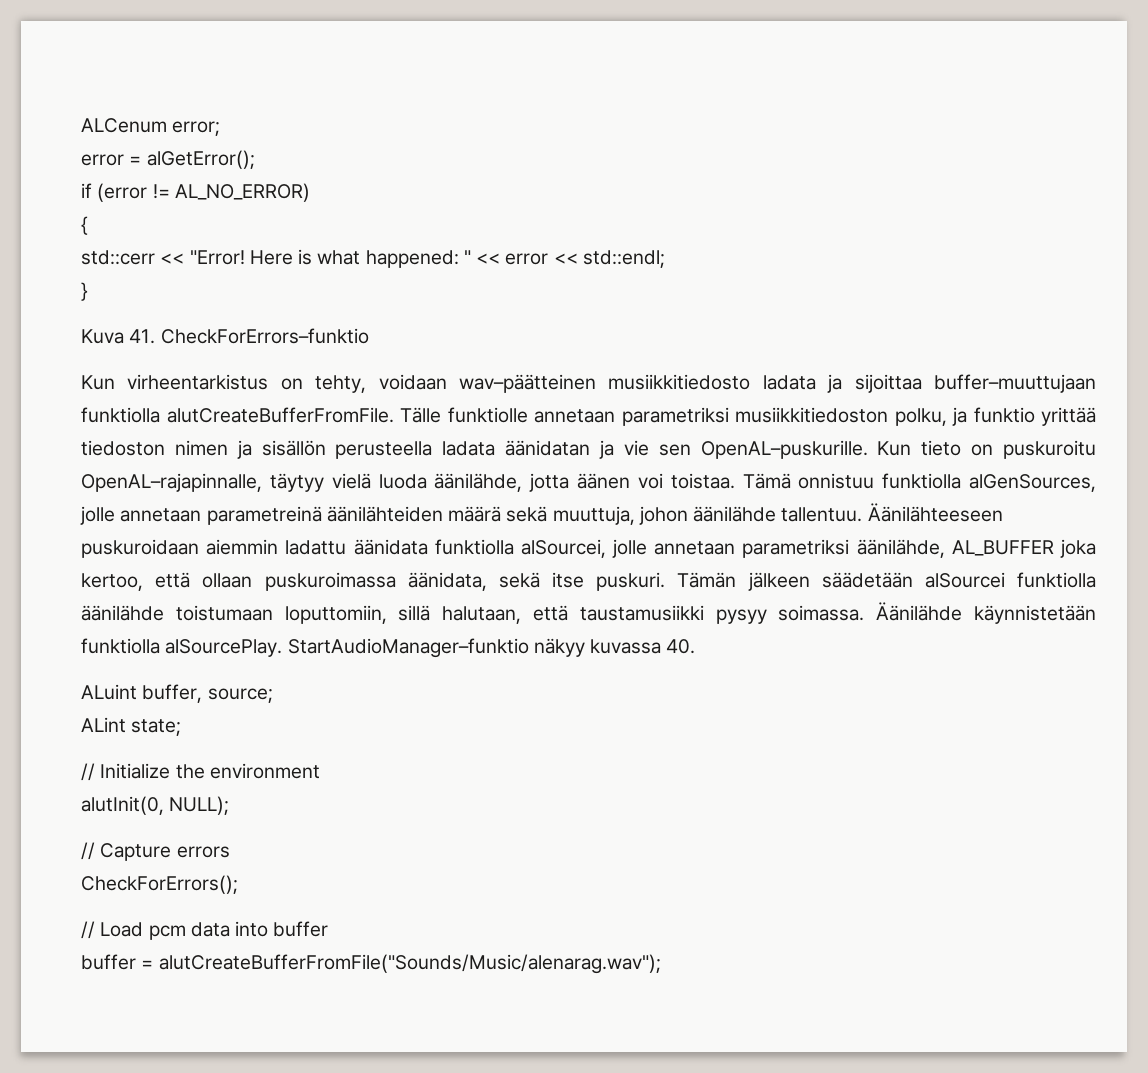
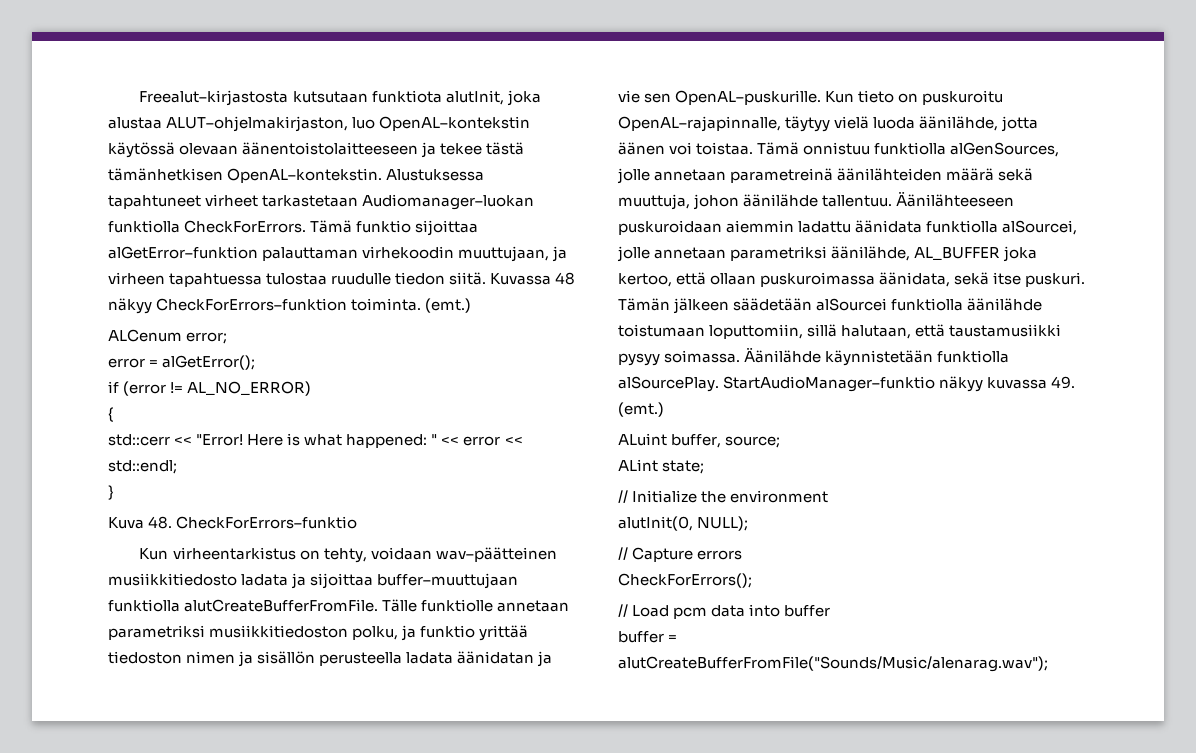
(81, 125) none -> [139,90,541,106] [108,116,531,132] [108,142,525,158] [108,168,485,183] [108,194,535,210] [108,220,479,236] [108,246,568,262] [108,272,576,287] [108,298,472,314] Freealut–kirjastosta kutsutaan funktiota alutInit, joka alustaa ALUT–ohjelmakirjaston, luo OpenAL–kontekstin käytössä olevaan äänentoistolaitteeseen ja tekee tästä tämänhetkisen OpenAL–kontekstin. Alustuksessa tapahtuneet virheet tarkastetaan Audiomanager–luokan funktiolla CheckForErrors. Tämä funktio sijoittaa alGetError–funktion palauttaman virhekoodin muuttujaan, ja virheen tapahtuessa tulostaa ruudulle tiedon siitä. Kuvassa 48 näkyy CheckForErrors–funktion toiminta. (emt.) //
[129,329,156,344] 41. -> [148,516,173,529] 48.
[666,639,696,654] 40. -> [1051,376,1076,389] [618,402,664,417] 49. (emt.)

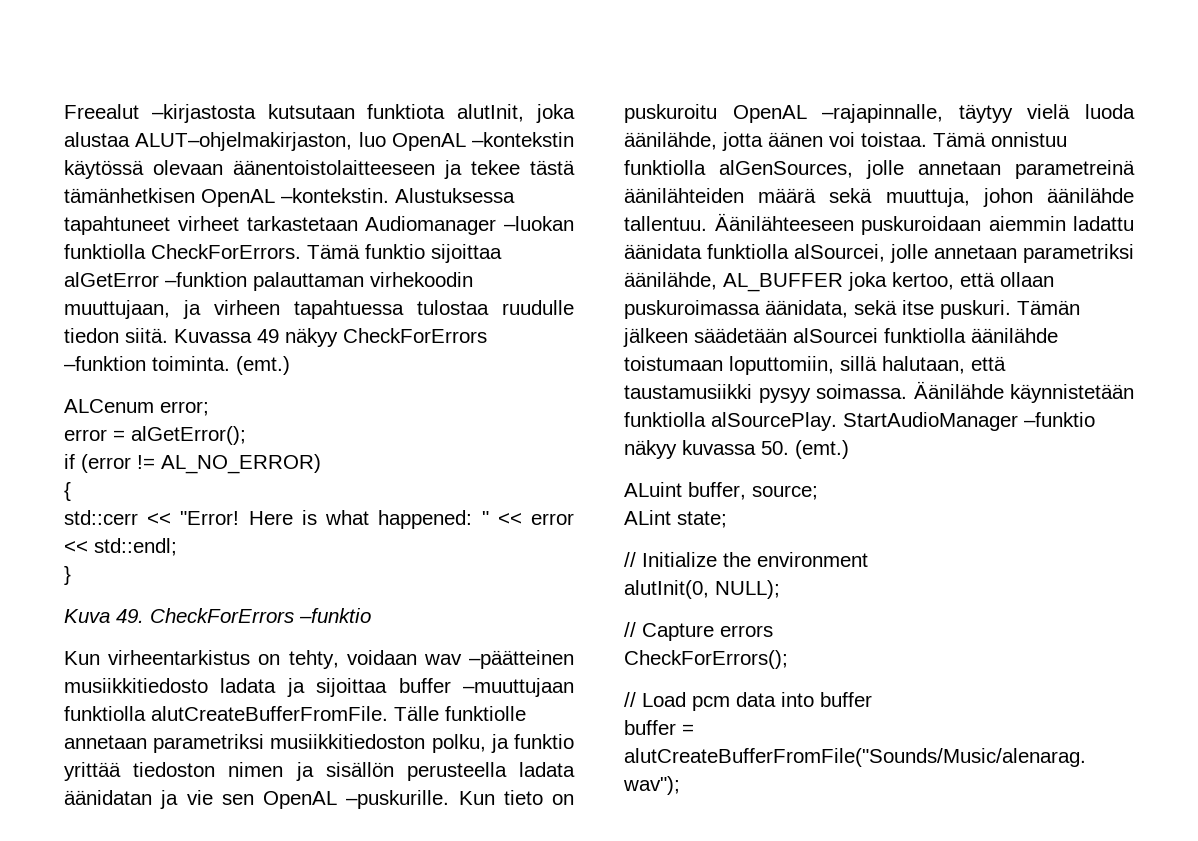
[139,90,289,106] Freealut–kirjastosta -> [64,104,256,123] Freealut –kirjastosta
[379,116,531,131] OpenAL–kontekstin -> [391,132,574,151] OpenAL –kontekstin
[227,168,383,183] OpenAL–kontekstin. -> [201,188,389,207] OpenAL –kontekstin.
[362,194,535,210] Audiomanager–luokan -> [365,216,574,235] Audiomanager –luokan
[108,246,258,259] alGetError–funktion -> [64,272,247,287] alGetError –funktion
[555,272,576,285] [108,298,348,314] 48 näkyy CheckForErrors–funktion -> [257,328,487,347] [64,356,146,371] 49 näkyy CheckForErrors –funktion
[148,516,358,529] 48. CheckForErrors–funktio -> [116,608,371,623] 49. CheckForErrors –funktio
[435,547,557,562] wav–päätteinen -> [423,650,574,669] wav –päätteinen
[377,573,519,589] buffer–muuttujaan -> [398,678,574,697] buffer –muuttujaan
[675,90,822,105] OpenAL–puskurille. -> [263,790,450,809] OpenAL –puskurille.
[618,116,781,132] OpenAL–rajapinnalle, -> [732,104,944,123] OpenAL –rajapinnalle,
[723,376,936,392] StartAudioManager–funktio -> [843,412,1095,431] StartAudioManager –funktio
[1051,376,1076,389] 49. -> [761,441,789,455] 50.

